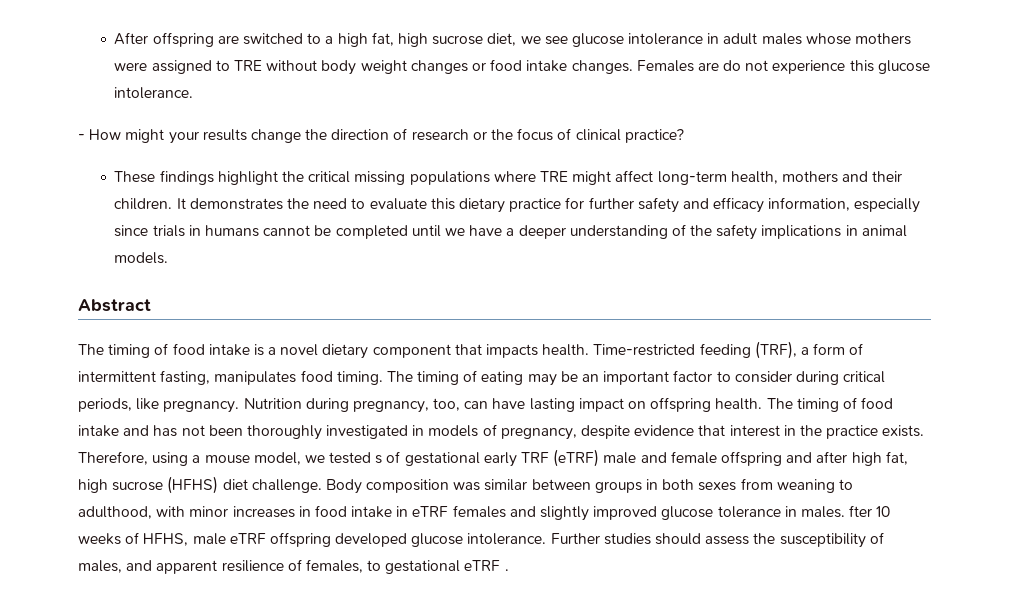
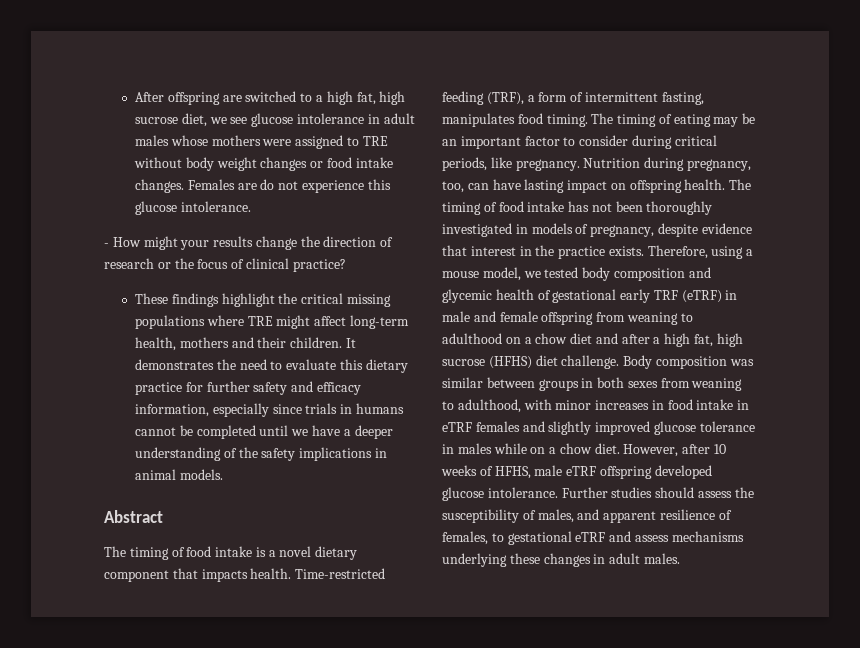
[123,425,150,436] and -> (565, 206) none
[375,455,383,464] s -> [582,267,711,281] [442,289,534,303] body composition and glycemic health
(600, 458) none -> [725,290,738,300] in
(782, 458) none -> [596,312,693,325] [442,333,593,344] from weaning to adulthood on a chow diet
(848, 457) none -> [653,337,661,344] a
[800,505,873,518] males. fter -> [457,443,711,457] males while on a chow diet. However, after
[504,569,509,571] . -> [609,531,744,542] [442,553,680,567] and assess mechanisms underlying these changes in adult males.

